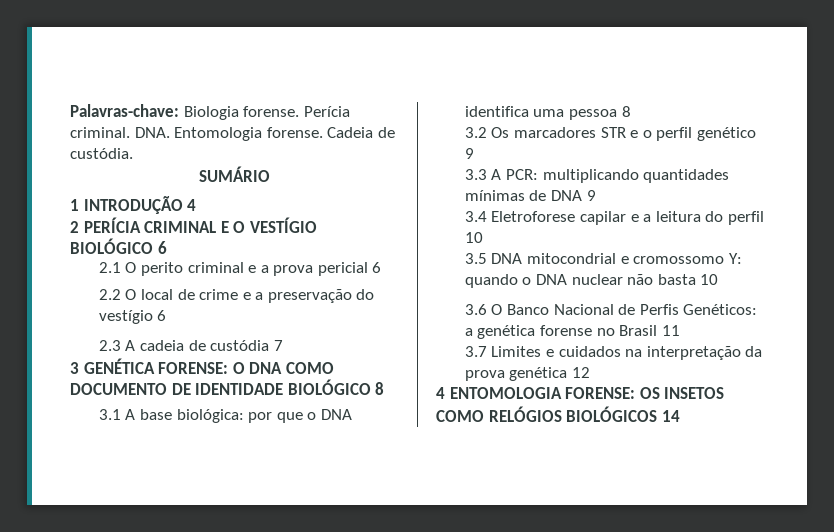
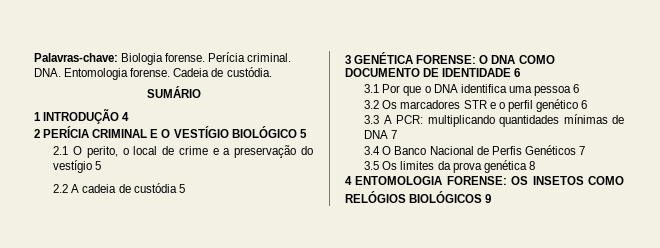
[157,241,167,254] 6 -> [299,129,307,138] 5
[140,262,382,276] [98,289,137,300] perito criminal e a prova pericial 6 // 2.2 O -> [86,146,129,158] perito, o
[157,310,167,321] [98,340,121,351] 6 // 2.3 -> [95,161,102,170] [53,184,69,193] 5 // 2.2
[273,340,283,351] 7 -> [178,184,185,193] 5
[287,379,385,395] BIOLÓGICO 8 -> [514,68,521,77] 6
[125,409,273,423] A base biológica: por -> [382,84,401,93] Por
[621,106,631,117] 8 -> [573,84,580,93] 6
[464,148,474,159] 9 -> [581,100,588,109] 6
[586,190,596,201] 9 -> [391,130,398,139] 7
[491,211,764,225] [464,232,483,243] [464,253,742,264] [464,274,719,288] [464,304,487,315] Eletroforese capilar e a leitura do perfil 10 // 3.5 DNA mitocondrial e cromossomo Y: quando o DNA nuclear não basta 10 // 3.6 -> (381, 150) none
[683,304,758,315] [464,325,680,339] [464,346,741,360] Genéticos: a genética forense no Brasil 11 // 3.7 Limites e cuidados na interpretação -> [524,145,585,155] [364,161,435,170] Genéticos 7 // 3.5 Os limites
[571,367,590,378] 12 -> [528,161,535,170] 8
[661,410,680,422] 14 -> [485,194,492,203] 9

